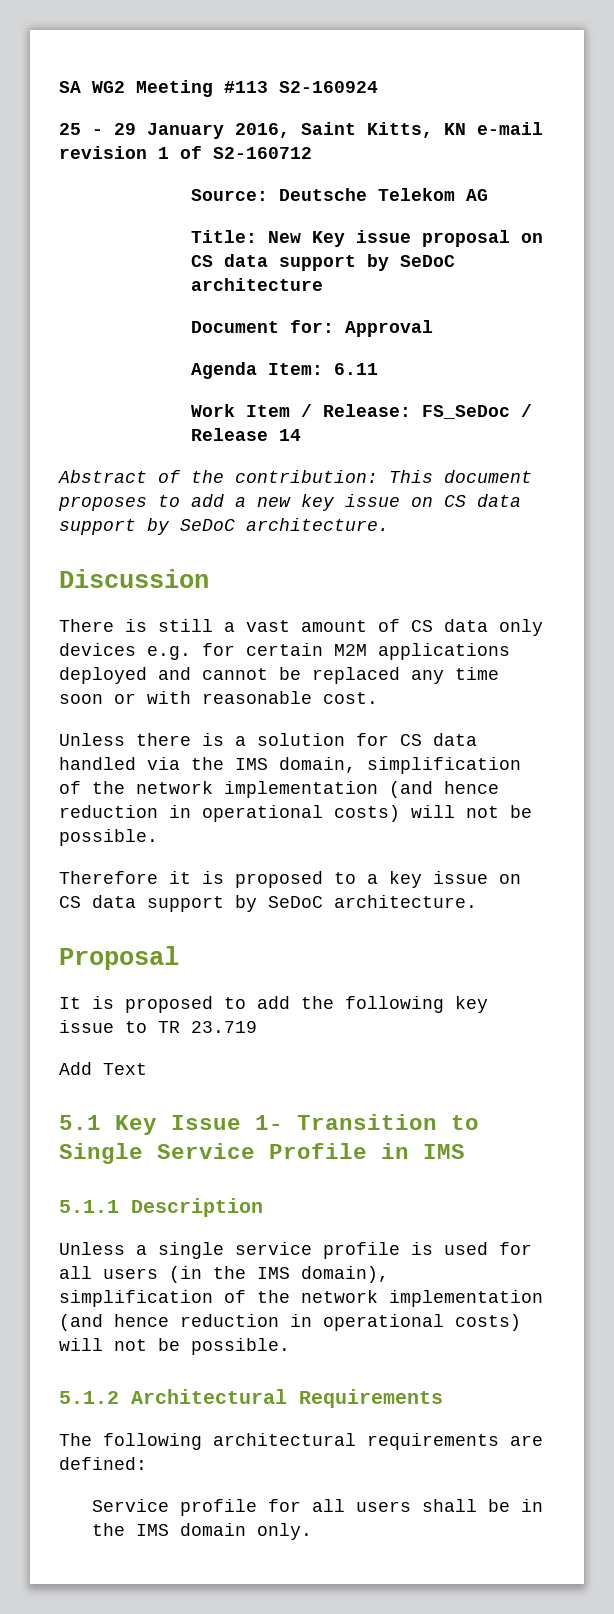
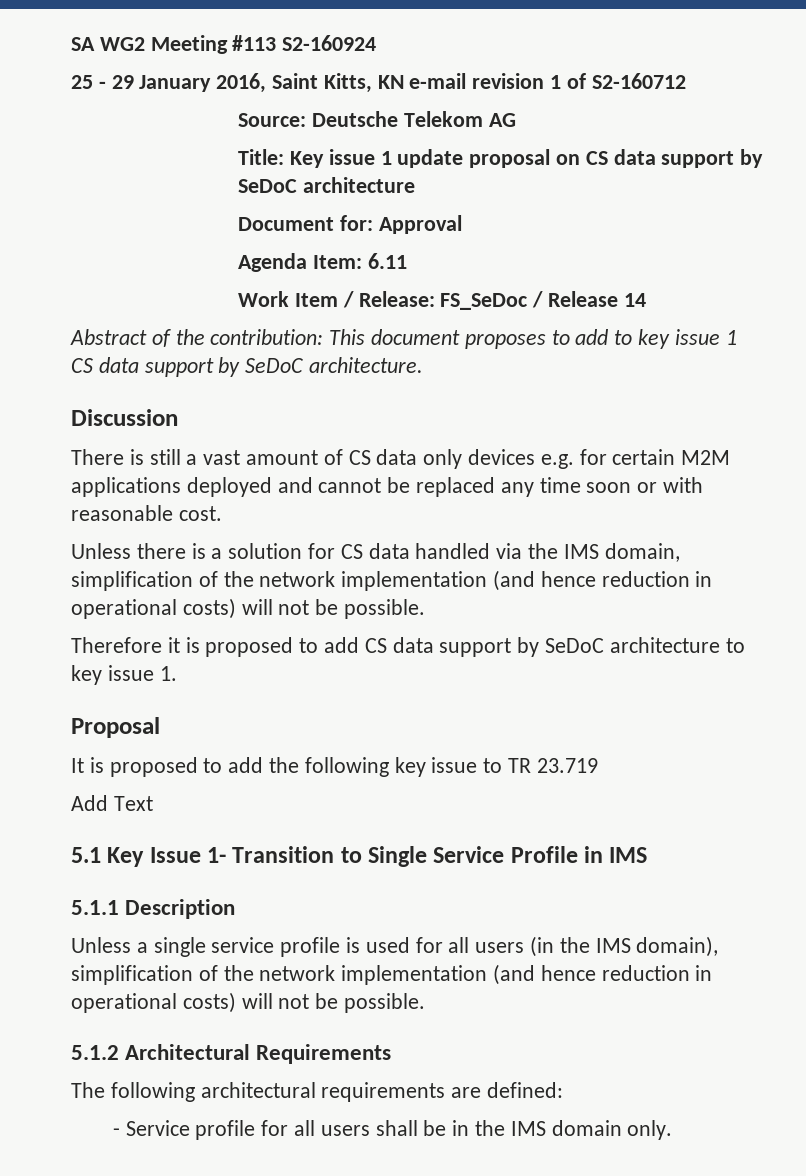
[267,231,301,243] New -> (285, 157) none
(411, 236) none -> [380,149,464,168] 1 update
[235,494,433,511] a new key issue on -> [614,329,737,349] to key issue 1
[367,871,521,888] [59,895,477,912] a key issue on CS data support by SeDoC architecture. -> [324,637,745,657] [71,665,177,685] add CS data support by SeDoC architecture to key issue 1.
(147, 1463) none -> [112,1128,120,1136] -

